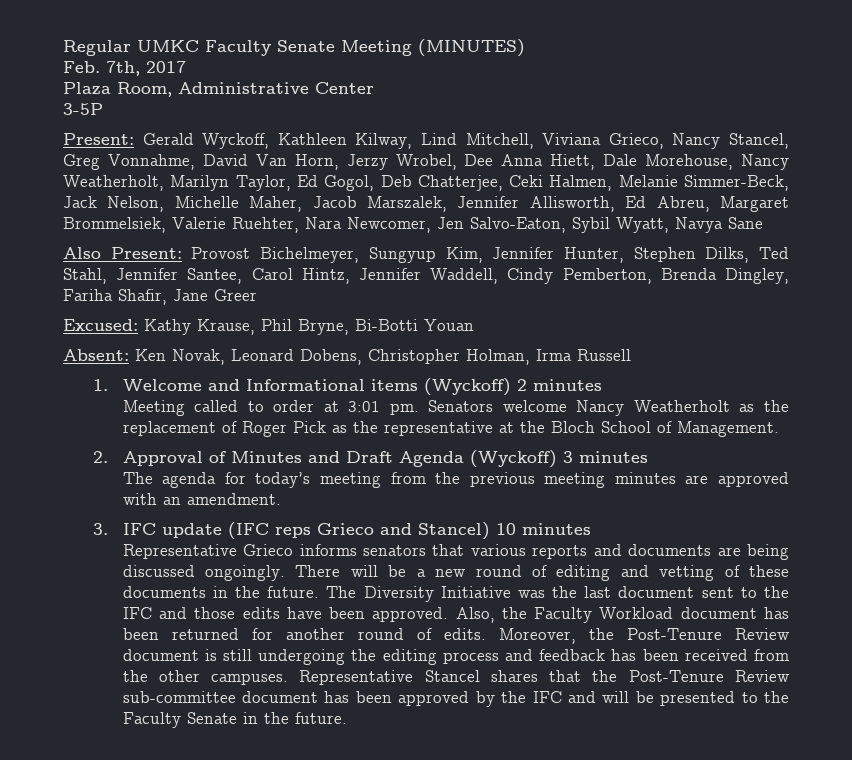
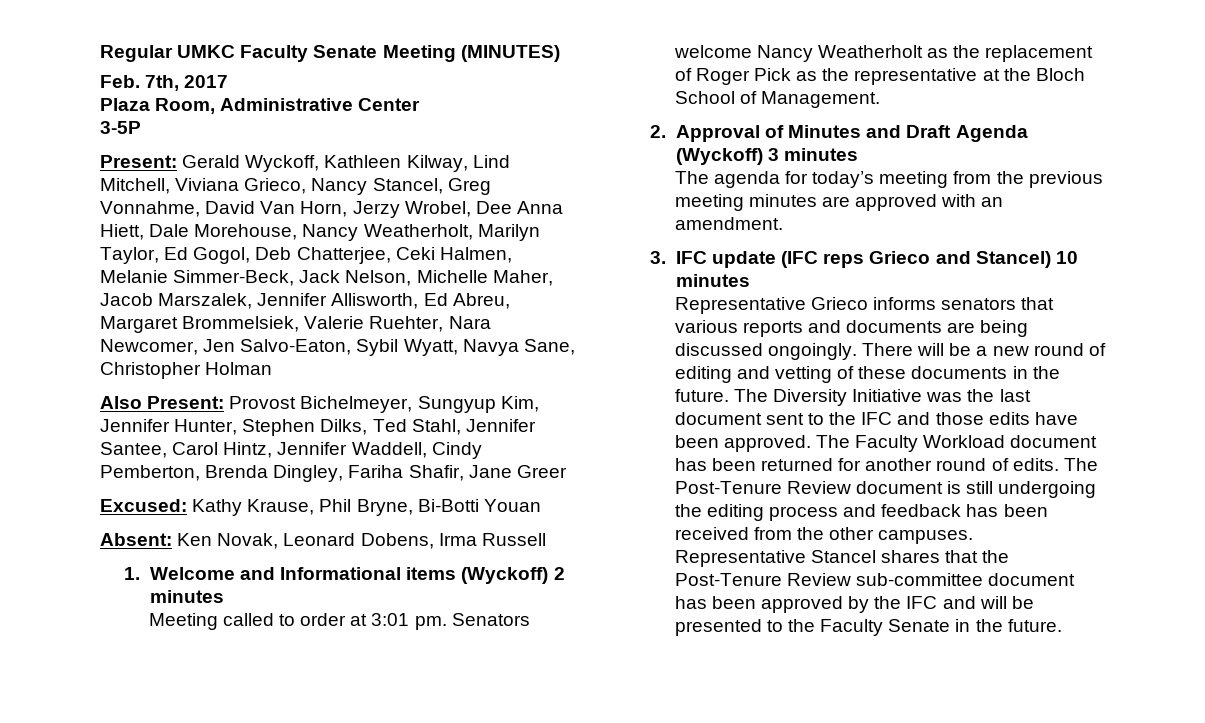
[728,217,763,229] Sane -> [523,339,575,355] [100,362,273,379] Sane, Christopher Holman
[368,349,530,365] Christopher Holman, -> (434, 541) none
[455,607,527,623] Also, the -> [815,435,850,448] The
[498,628,614,644] Moreover, the -> [1063,458,1098,471] The

